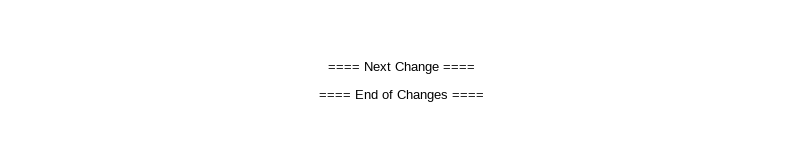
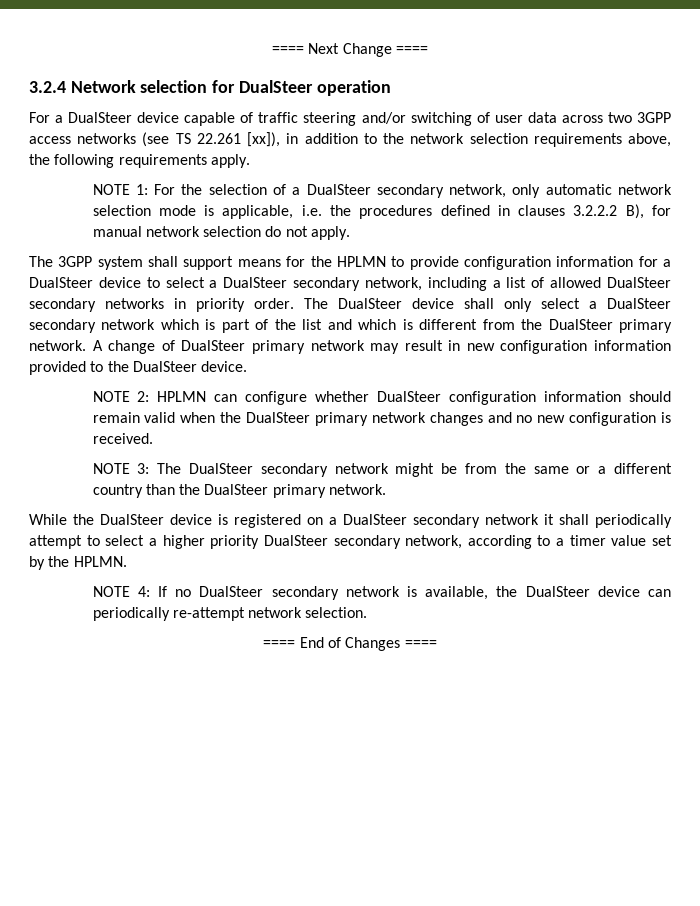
(475, 68) none -> [29,80,391,96] [29,112,672,126] [29,132,671,147] [29,154,250,168] [92,184,672,198] [92,204,671,219] [92,226,351,240] [29,256,671,270] [29,277,671,291] [29,298,671,312] [29,319,673,333] [29,340,671,354] [29,361,248,375] [92,391,671,405] [92,412,671,426] [92,433,153,444] [92,463,672,477] [92,484,387,498] [29,514,672,528] [29,535,672,549] [29,556,127,570] [92,586,671,600] [92,607,368,621] // 3.2.4 Network selection for DualSteer operation // For a DualSteer device capable of traffic steering and/or switching of user data across two 3GPP access networks (see TS 22.261 [xx]), in addition to the network selection requirements above, the following requirements apply. // NOTE 1: For the selection of a DualSteer secondary network, only automatic network selection mode is applicable, i.e. the procedures defined in clauses 3.2.2.2 B), for manual network selection do not apply. // The 3GPP system shall support means for the HPLMN to provide configuration information for a DualSteer device to select a DualSteer secondary network, including a list of allowed DualSteer secondary networks in priority order. The DualSteer device shall only select a DualSteer secondary network which is part of the list and which is different from the DualSteer primary network. A change of DualSteer primary network may result in new configuration information provided to the DualSteer device. // NOTE 2: HPLMN can configure whether DualSteer configuration information should remain valid when the DualSteer primary network changes and no new configuration is received. // NOTE 3: The DualSteer secondary network might be from the same or a different country than the DualSteer primary network. // While the DualSteer device is registered on a DualSteer secondary network it shall periodically attempt to select a higher priority DualSteer secondary network, according to a timer value set by the HPLMN. // NOTE 4: If no DualSteer secondary network is available, the DualSteer device can periodically re-attempt network selection.

